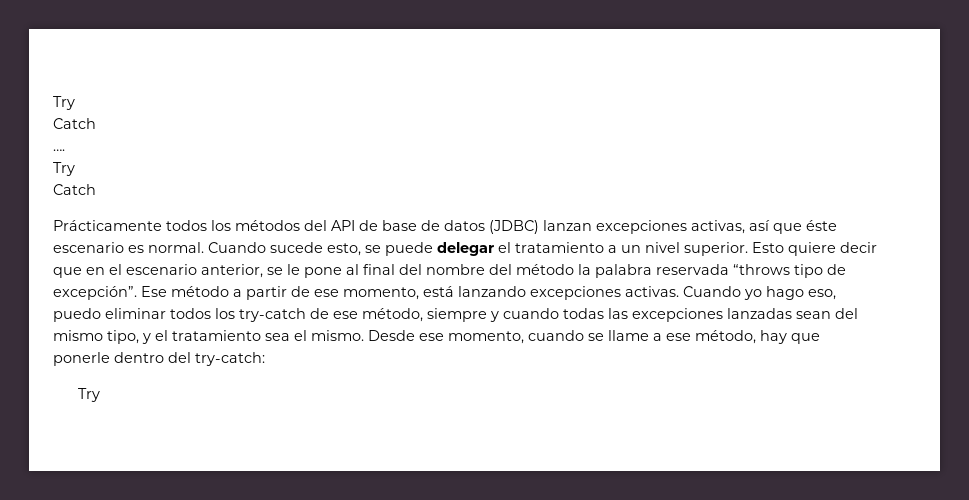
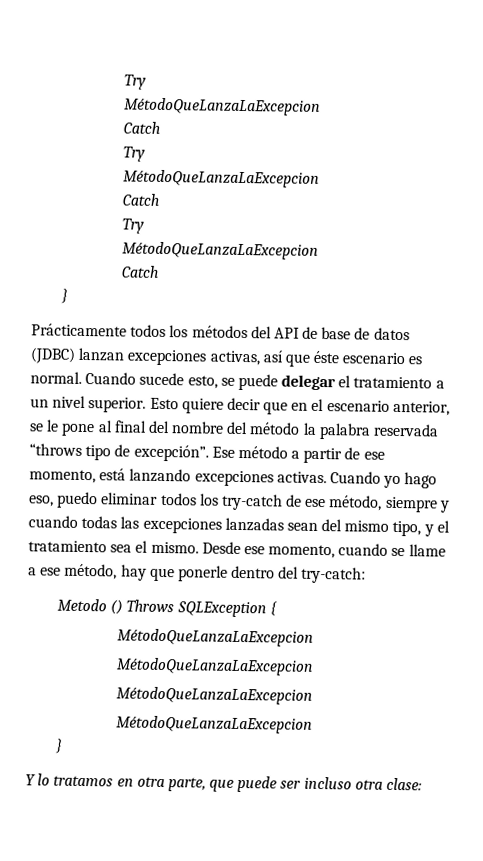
[53,96,75,110] [53,118,96,129] [53,149,65,151] [53,162,75,176] [53,184,96,195] Try // Catch // …. // Try // Catch -> [123,74,146,90] [123,97,321,116] [122,121,160,134] [122,146,145,162] [122,169,320,188] [121,193,160,206] [121,218,144,234] [121,241,319,260] [120,265,159,278] [60,288,68,304] Try // MétodoQueLanzaLaExcepcion // Catch // Try // MétodoQueLanzaLaExcepcion // Catch // Try // MétodoQueLanzaLaExcepcion // Catch // }
[78,388,101,402] Try -> [56,598,277,618] [116,628,314,647] [115,657,314,676] [115,686,313,705] [115,715,313,734] [54,738,63,754] [25,773,423,793] Metodo () Throws SQLException { // MétodoQueLanzaLaExcepcion // MétodoQueLanzaLaExcepcion // MétodoQueLanzaLaExcepcion // MétodoQueLanzaLaExcepcion // } // Y lo tratamos en otra parte, que puede ser incluso otra clase:

